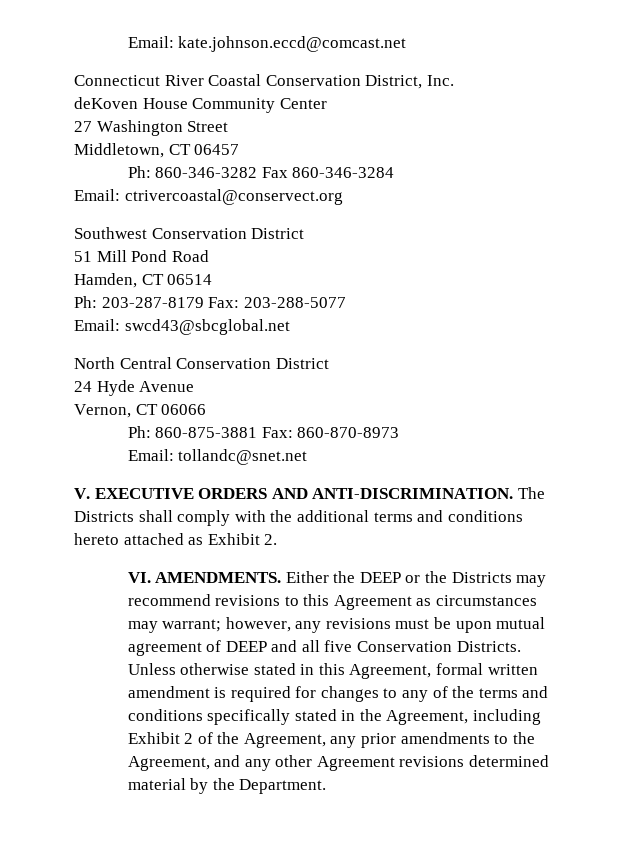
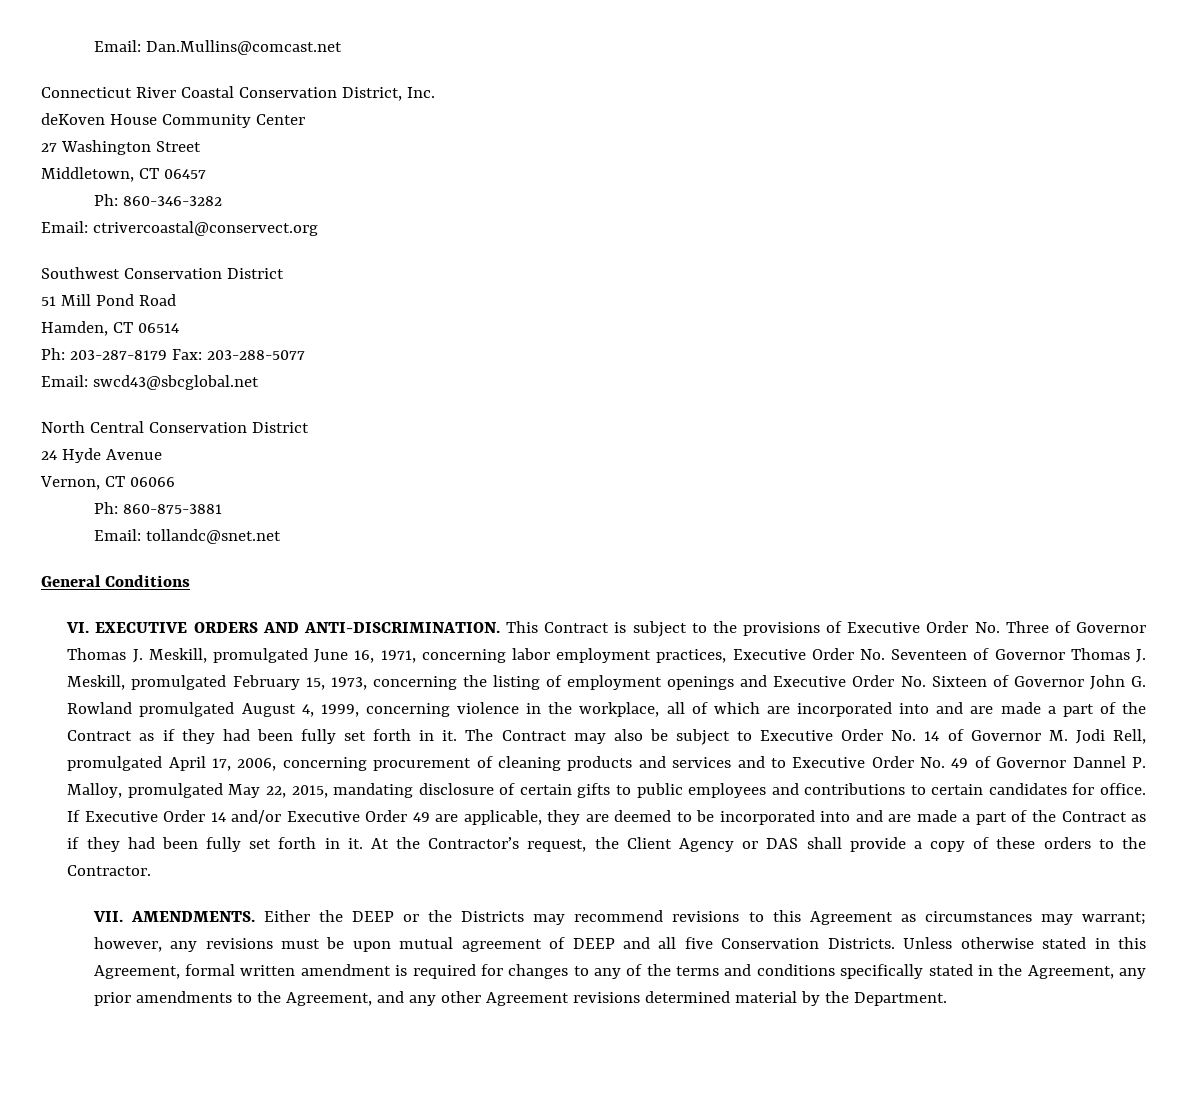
[127,36,407,52] Email: kate.johnson.eccd@comcast.net -> [93,40,342,55] Email: Dan.Mullins@comcast.net
[261,167,395,178] Fax 860-346-3284 -> (222, 201) none
[261,427,400,438] Fax: 860-870-8973 -> (222, 509) none
[74,488,90,499] V. -> [41,575,190,587] [66,622,90,633] General Conditions // VI.
[517,487,545,499] [74,510,523,526] [74,533,278,545] [127,572,151,583] The Districts shall comply with the additional terms and conditions hereto attached as Exhibit 2. // VI. -> [506,621,1147,637] [67,648,1146,663] [67,675,1146,690] [67,702,1146,717] [67,729,1147,745] [67,756,1146,771] [67,783,1147,798] [67,810,1147,825] [67,837,1146,852] [67,865,152,876] [92,911,123,922] This Contract is subject to the provisions of Executive Order No. Three of Governor Thomas J. Meskill, promulgated June 16, 1971, concerning labor employment practices, Executive Order No. Seventeen of Governor Thomas J. Meskill, promulgated February 15, 1973, concerning the listing of employment openings and Executive Order No. Sixteen of Governor John G. Rowland promulgated August 4, 1999, concerning violence in the workplace, all of which are incorporated into and are made a part of the Contract as if they had been fully set forth in it. The Contract may also be subject to Executive Order No. 14 of Governor M. Jodi Rell, promulgated April 17, 2006, concerning procurement of cleaning products and services and to Executive Order No. 49 of Governor Dannel P. Malloy, promulgated May 22, 2015, mandating disclosure of certain gifts to public employees and contributions to certain candidates for office. If Executive Order 14 and/or Executive Order 49 are applicable, they are deemed to be incorporated into and are made a part of the Contract as if they had been fully set forth in it. At the Contractor’s request, the Client Agency or DAS shall provide a copy of these orders to the Contractor. // VII.
[473,709,542,725] [127,732,326,748] including Exhibit 2 of the Agreement, -> (1114, 972) none

